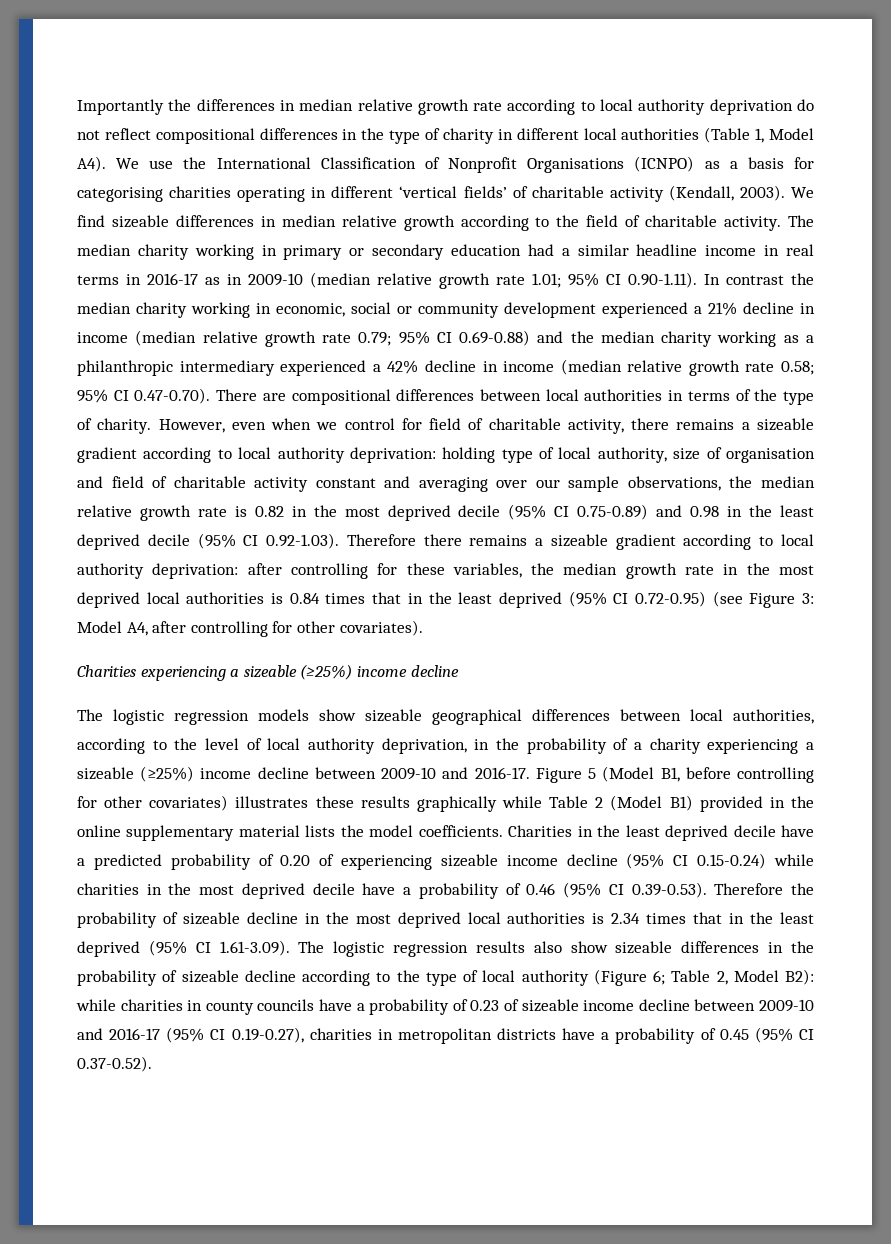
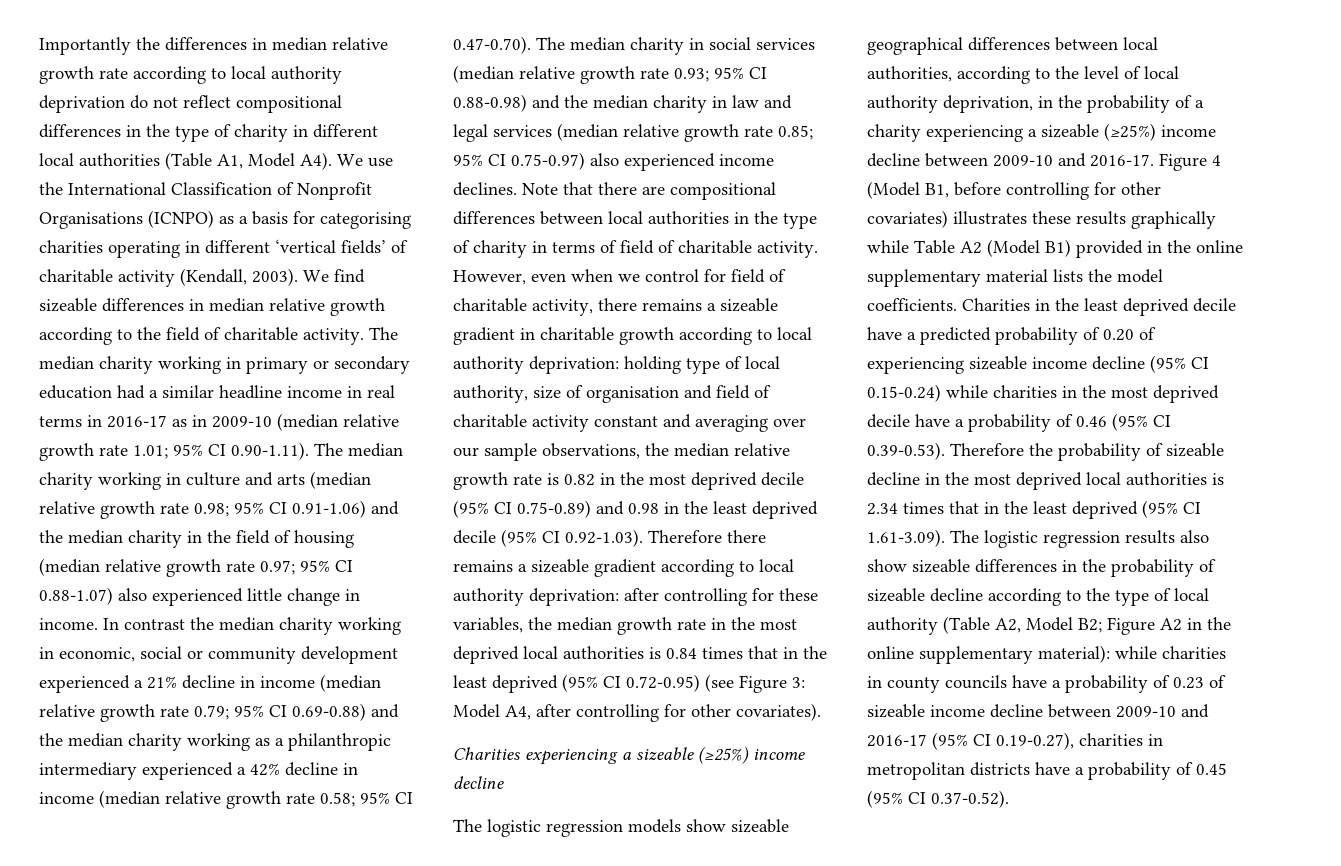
[755,128,765,143] 1, -> [217,154,243,169] A1,
(697, 280) none -> [314,443,403,457] [39,471,371,490] [39,500,399,519] [39,530,354,548] [39,558,353,577] [39,587,360,606] [39,618,98,630] The median charity working in culture and arts (median relative growth rate 0.98; 95% CI 0.91-1.06) and the median charity in the field of housing (median relative growth rate 0.97; 95% CI 0.88-1.07) also experienced little change in income.
[216,389,258,401] There -> [536,37,815,55] [453,65,767,84] [453,94,792,113] [453,123,813,142] [453,152,774,171] [453,182,637,196] The median charity in social services (median relative growth rate 0.93; 95% CI 0.88-0.98) and the median charity in law and legal services (median relative growth rate 0.85; 95% CI 0.75-0.97) also experienced income declines. Note that there
[687,389,814,405] [77,418,152,434] terms of the type of charity. -> [754,211,817,229] [453,240,818,258] the type of charity in terms of field of charitable activity.
(137, 455) none -> [520,327,674,345] in charitable growth
[588,768,597,779] 5 -> [1212,155,1221,166] 4
[595,797,604,808] 2 -> [960,241,982,254] A2
[593,969,814,986] (Figure 6; Table 2, Model B2): -> [943,616,1231,635] [867,645,1110,664] (Table A2, Model B2; Figure A2 in the online supplementary material):

